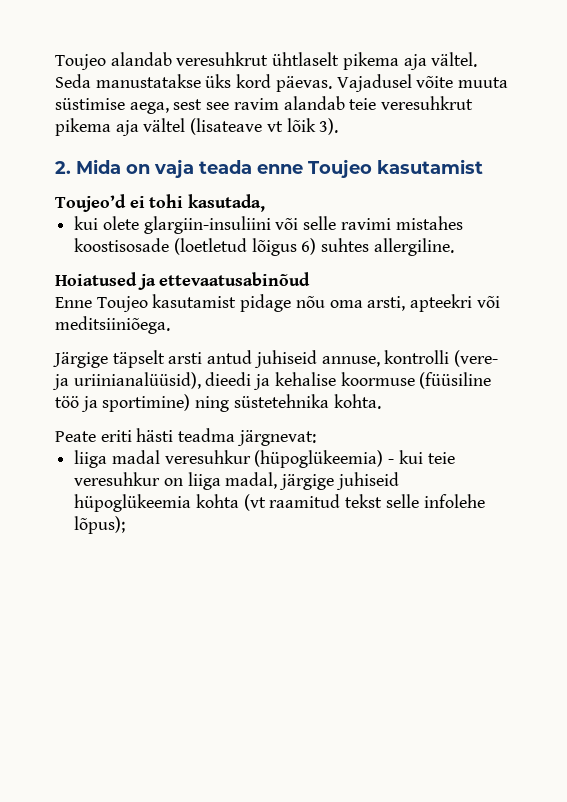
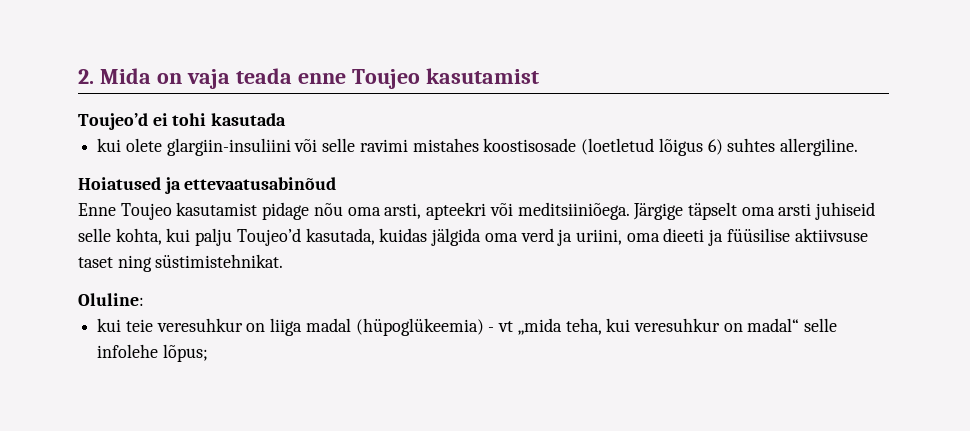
[55,52,478,70] [55,74,509,92] [55,96,474,114] [55,118,339,136] Toujeo alandab veresuhkrut ühtlaselt pikema aja vältel. Seda manustatakse üks kord päevas. Vajadusel võite muuta süstimise aega, sest see ravim alandab teie veresuhkrut pikema aja vältel (lisateave vt lõik 3). // -> (78, 76) none
[188,194,266,212] kasutada, -> [211,113,287,126] kasutada
(170, 325) // -> (630, 211) none
[168,350,499,368] [52,372,492,390] [55,394,381,412] [55,428,316,446] [74,450,395,468] arsti antud juhiseid annuse, kontrolli (vere- ja uriinianalüüsid), dieedi ja kehalise koormuse (füüsiline töö ja sportimine) ning süstetehnika kohta. // Peate eriti hästi teadma järgnevat: // liiga madal veresuhkur (hüpoglükeemia) - -> [741,202,876,220] [78,228,868,246] [78,254,284,272] [78,293,144,306] oma arsti juhiseid selle kohta, kui palju Toujeo’d kasutada, kuidas jälgida oma verd ja uriini, oma dieeti ja füüsilise aktiivsuse taset ning süstimistehnikat. // Oluline: //
[225,472,399,490] [74,494,383,512] madal, järgige juhiseid hüpoglükeemia kohta (vt raamitud tekst -> [305,318,800,336] madal (hüpoglükeemia) - vt „mida teha, kui veresuhkur on madal“
[74,516,126,534] lõpus); -> [162,344,208,362] lõpus;

